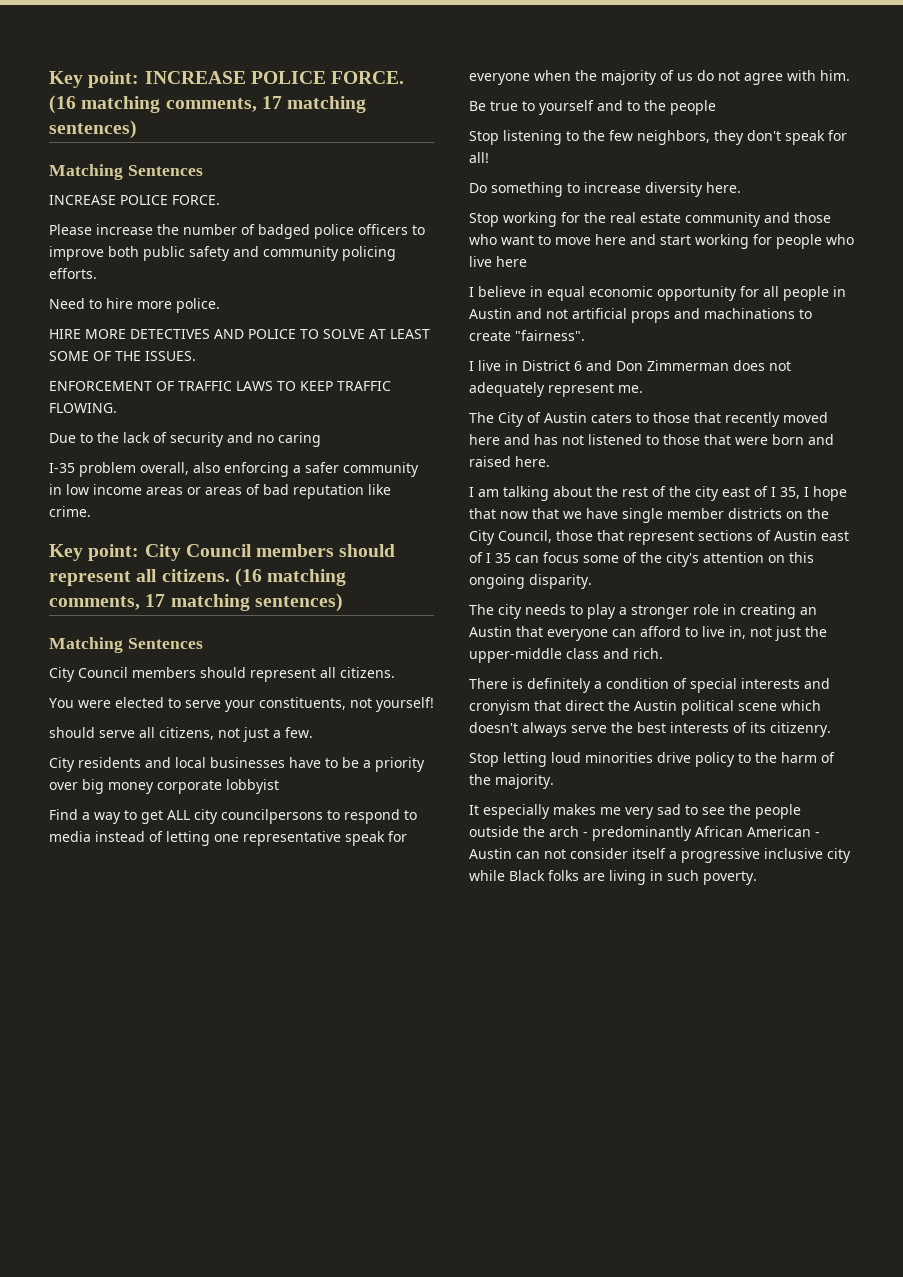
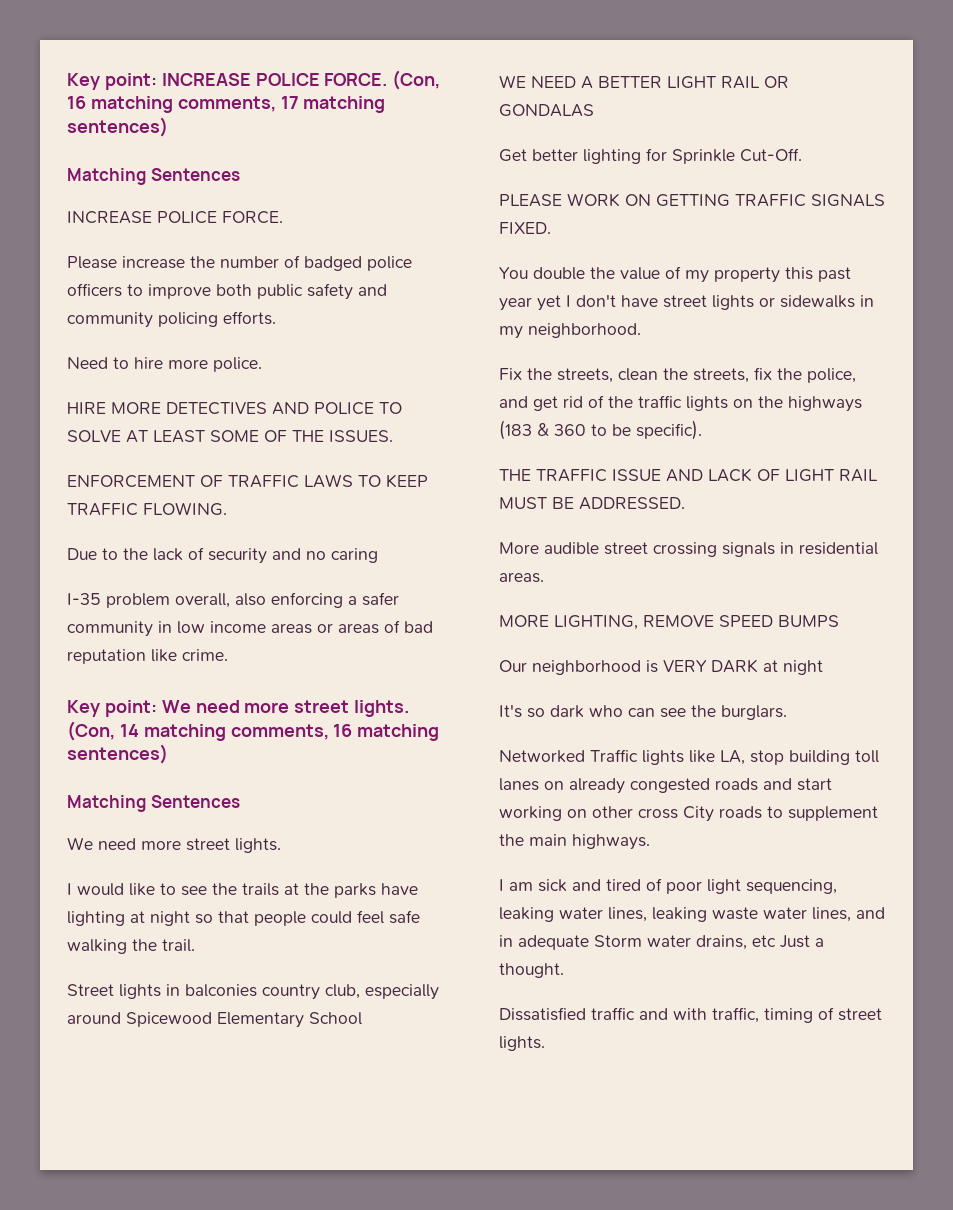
[49,95,76,114] (16 -> [392,70,441,90] [67,96,86,109] (Con, 16
[144,544,396,561] [49,568,347,587] [49,593,343,612] [49,637,203,653] [49,667,395,682] [49,697,434,712] [49,727,313,742] [49,757,425,772] [49,779,279,794] [49,809,417,824] [49,831,407,846] [469,70,850,85] [469,100,716,115] [469,130,847,145] [469,152,489,163] [469,182,741,197] [469,212,831,227] [469,234,854,249] [469,256,527,267] [469,286,846,301] [469,308,812,323] [469,330,585,341] [469,360,791,371] [469,382,643,397] [469,412,828,427] [469,434,834,445] [469,456,550,467] [469,486,847,501] [469,508,829,523] [469,530,849,545] [469,552,814,567] [469,574,592,589] [469,604,817,619] [469,626,827,641] [469,648,663,663] [469,678,830,693] [469,700,821,715] [469,722,831,737] [469,752,835,767] [469,774,554,789] [469,804,801,819] [469,826,820,841] [469,848,851,863] [469,870,757,885] City Council members should represent all citizens. (16 matching comments, 17 matching sentences) // Matching Sentences // City Council members should represent all citizens. // You were elected to serve your constituents, not yourself! // should serve all citizens, not just a few. // City residents and local businesses have to be a priority over big money corporate lobbyist // Find a way to get ALL city councilpersons to respond to media instead of letting one representative speak for everyone when the majority of us do not agree with him. // Be true to yourself and to the people // Stop listening to the few neighbors, they don't speak for all! // Do something to increase diversity here. // Stop working for the real estate community and those who want to move here and start working for people who live here // I believe in equal economic opportunity for all people in Austin and not artificial props and machinations to create "fairness". // I live in District 6 and Don Zimmerman does not adequately represent me. // The City of Austin caters to those that recently moved here and has not listened to those that were born and raised here. // I am talking about the rest of the city east of I 35, I hope that now that we have single member districts on the City Council, those that represent sections of Austin east of I 35 can focus some of the city's attention on this ongoing disparity. // The city needs to play a stronger role in creating an Austin that everyone can afford to live in, not just the upper-middle class and rich. // There is definitely a condition of special interests and cronyism that direct the Austin political scene which doesn't always serve the best interests of its citizenry. // Stop letting loud minorities drive policy to the harm of the majority. // It especially makes me very sad to see the people outside the arch - predominantly African American - Austin can not consider itself a progressive inclusive city while Black folks are living in such poverty. -> [161,700,410,717] [67,721,440,741] [67,744,168,764] [67,795,240,812] [67,837,281,853] [67,883,418,898] [67,910,420,926] [67,939,195,954] [67,984,439,1000] [67,1012,362,1028] [499,75,789,89] [499,104,594,117] [499,148,802,164] [499,193,885,207] [499,222,551,234] [499,266,851,283] [499,294,874,311] [499,323,641,339] [499,367,856,383] [499,395,862,412] [499,420,702,440] [499,468,878,482] [499,497,685,510] [499,542,878,557] [499,572,544,583] [499,615,839,630] [499,659,823,675] [499,704,787,720] [499,749,879,765] [499,778,832,794] [499,806,878,822] [499,834,650,850] [499,878,837,894] [499,907,885,922] [499,935,824,950] [499,963,564,978] [499,1007,882,1023] [499,1036,545,1051] We need more street lights. (Con, 14 matching comments, 16 matching sentences) // Matching Sentences // We need more street lights. // I would like to see the trails at the parks have lighting at night so that people could feel safe walking the trail. // Street lights in balconies country club, especially around Spicewood Elementary School // WE NEED A BETTER LIGHT RAIL OR GONDALAS // Get better lighting for Sprinkle Cut-Off. // PLEASE WORK ON GETTING TRAFFIC SIGNALS FIXED. // You double the value of my property this past year yet I don't have street lights or sidewalks in my neighborhood. // Fix the streets, clean the streets, fix the police, and get rid of the traffic lights on the highways (183 & 360 to be specific). // THE TRAFFIC ISSUE AND LACK OF LIGHT RAIL MUST BE ADDRESSED. // More audible street crossing signals in residential areas. // MORE LIGHTING, REMOVE SPEED BUMPS // Our neighborhood is VERY DARK at night // It's so dark who can see the burglars. // Networked Traffic lights like LA, stop building toll lanes on already congested roads and start working on other cross City roads to supplement the main highways. // I am sick and tired of poor light sequencing, leaking water lines, leaking waste water lines, and in adequate Storm water drains, etc Just a thought. // Dissatisfied traffic and with traffic, timing of street lights.

